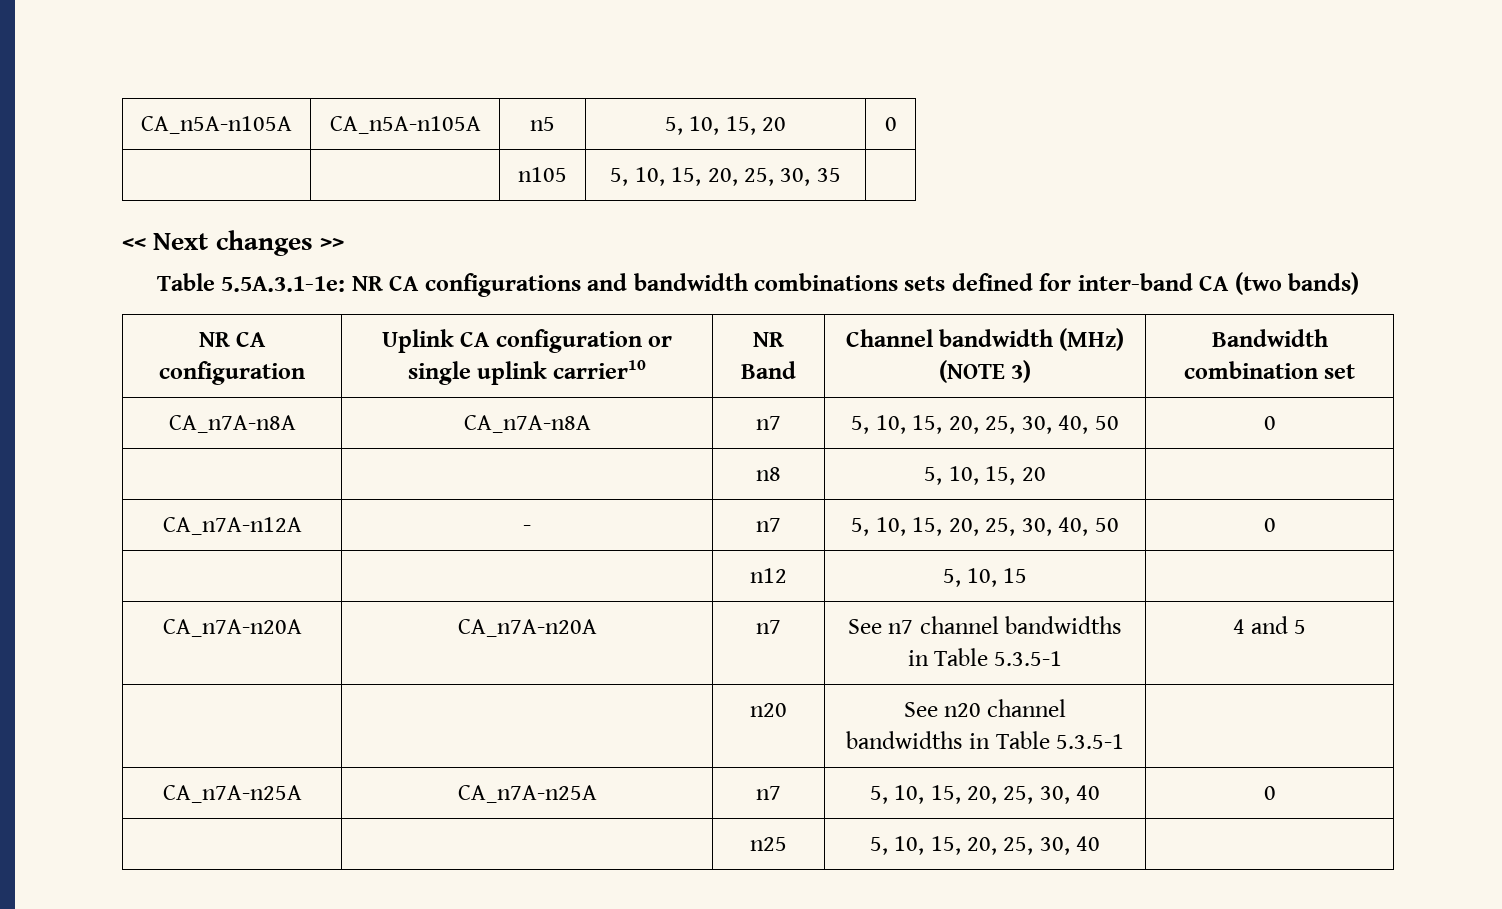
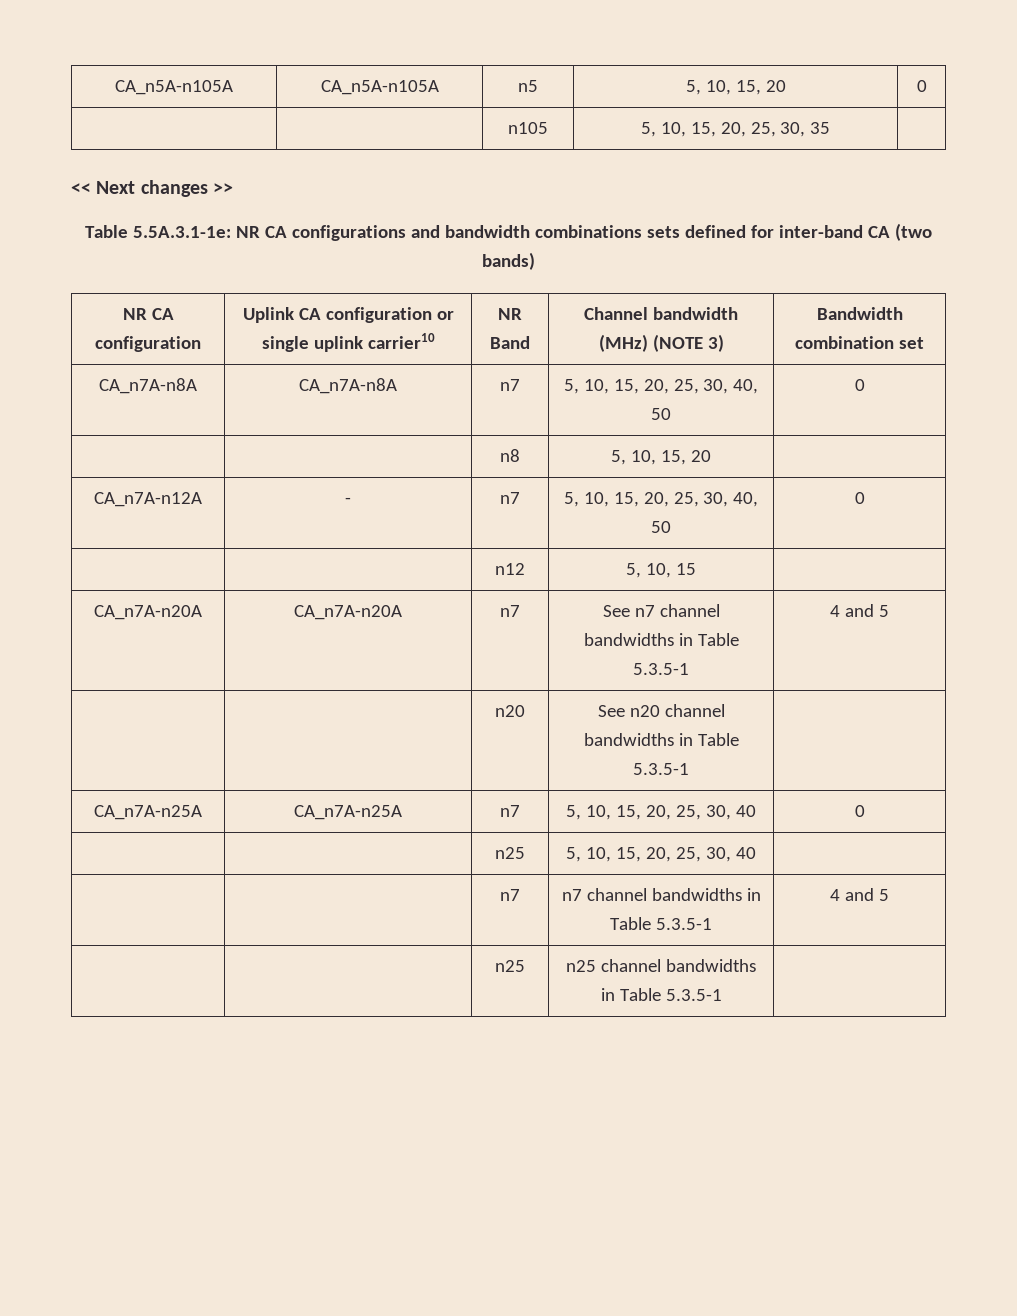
(1101, 843) none -> [500,889,520,901] [561,888,761,901] [610,917,712,930] [830,888,889,901] [495,960,525,972] [566,959,756,972] [600,988,722,1001] // | | n7 | n7 channel bandwidths in Table 5.3.5-1 | 4 and 5 // | | n25 | n25 channel bandwidths in Table 5.3.5-1 |

